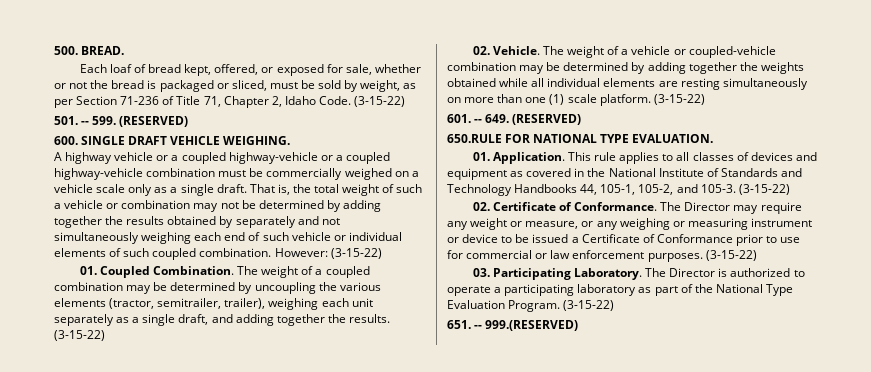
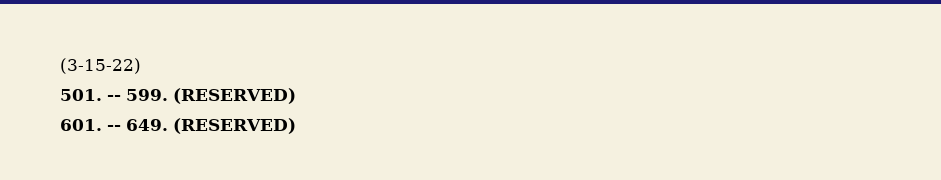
[54,46,125,55] [79,64,421,76] [54,80,417,92] [54,96,351,108] 500. BREAD. // Each loaf of bread kept, offered, or exposed for sale, whether or not the bread is packaged or sliced, must be sold by weight, as per Section 71-236 of Title 71, Chapter 2, Idaho Code. -> (60, 66) none
[54,136,291,145] [54,152,390,164] [54,168,419,180] [54,184,423,196] [54,200,381,212] [54,216,340,228] [54,232,402,244] [54,248,382,260] [79,266,370,278] [54,282,381,294] [54,298,373,310] [54,314,390,326] [54,330,105,341] [472,46,776,58] [447,62,804,74] [447,78,808,90] [447,94,705,106] [447,114,582,125] [447,134,714,143] [472,152,817,164] [447,168,802,180] [447,184,790,196] [472,202,802,214] [447,218,812,230] [447,234,801,246] [447,250,757,262] [472,268,805,280] [447,284,793,296] [447,300,615,312] [447,320,579,331] 600. SINGLE DRAFT VEHICLE WEIGHING. // A highway vehicle or a coupled highway-vehicle or a coupled highway-vehicle combination must be commercially weighed on a vehicle scale only as a single draft. That is, the total weight of such a vehicle or combination may not be determined by adding together the results obtained by separately and not simultaneously weighing each end of such vehicle or individual elements of such coupled combination. However: (3-15-22) // 01. Coupled Combination. The weight of a coupled combination may be determined by uncoupling the various elements (tractor, semitrailer, trailer), weighing each unit separately as a single draft, and adding together the results. (3-15-22) // 02. Vehicle. The weight of a vehicle or coupled-vehicle combination may be determined by adding together the weights obtained while all individual elements are resting simultaneously on more than one (1) scale platform. (3-15-22) // 601. -- 649. (RESERVED) // 650.RULE FOR NATIONAL TYPE EVALUATION. // 01. Application. This rule applies to all classes of devices and equipment as covered in the National Institute of Standards and Technology Handbooks 44, 105-1, 105-2, and 105-3. (3-15-22) // 02. Certificate of Conformance. The Director may require any weight or measure, or any weighing or measuring instrument or device to be issued a Certificate of Conformance prior to use for commercial or law enforcement purposes. (3-15-22) // 03. Participating Laboratory. The Director is authorized to operate a participating laboratory as part of the National Type Evaluation Program. (3-15-22) // 651. -- 999.(RESERVED) -> [60,118,296,134] 601. -- 649. (RESERVED)

